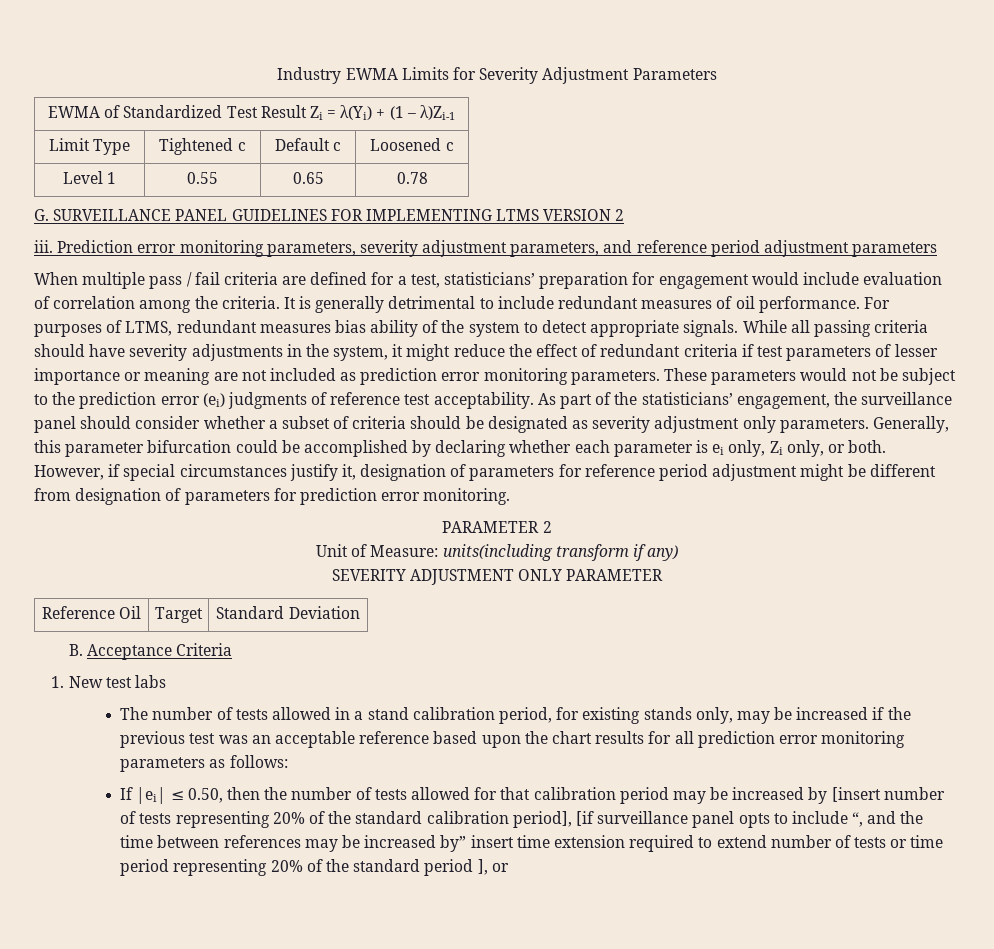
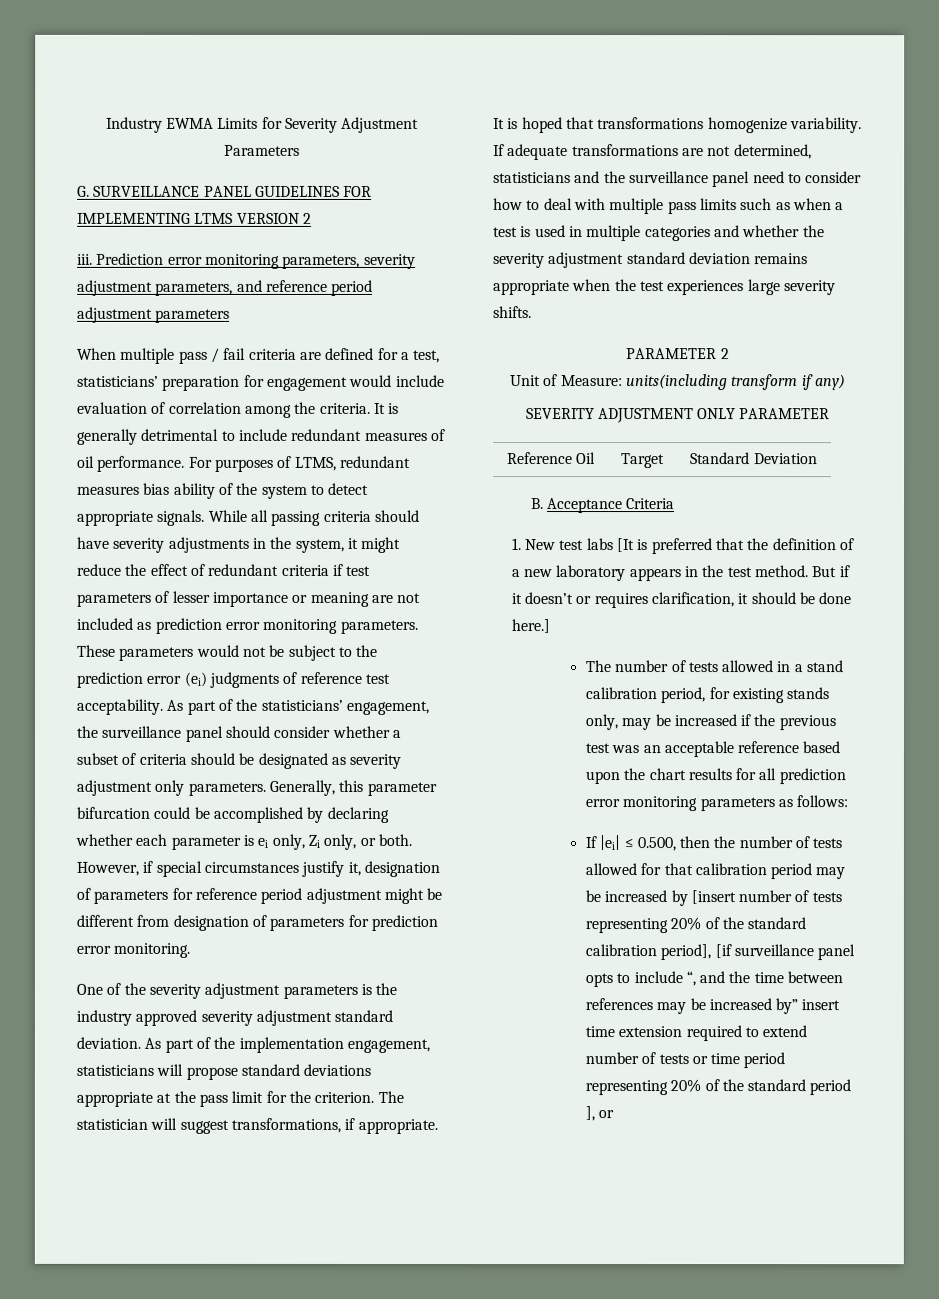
[47,105,456,120] [48,138,131,155] [159,138,246,155] [274,138,342,151] [370,138,454,151] [62,171,117,184] [187,172,218,184] [292,172,324,184] [396,172,428,184] // EWMA of Standardized Test Result Zi = λ(Yi) + (1 – λ)Zi-1 // Limit Type | Tightened c | Default c | Loosened c // Level 1 | 0.55 | 0.65 | 0.78 -> (300, 150) none
(511, 496) none -> [76,982,398,999] [76,1009,394,1026] [76,1036,430,1053] [76,1063,372,1080] [76,1090,404,1107] [76,1117,438,1134] [493,117,862,134] [493,144,812,161] [493,171,863,188] [493,198,845,215] [493,225,825,242] [493,252,809,269] [493,279,836,296] [493,306,532,319] // One of the severity adjustment parameters is the industry approved severity adjustment standard deviation. As part of the implementation engagement, statisticians will propose standard deviations appropriate at the pass limit for the criterion. The statistician will suggest transformations, if appropriate. It is hoped that transformations homogenize variability. If adequate transformations are not determined, statisticians and the surveillance panel need to consider how to deal with multiple pass limits such as when a test is used in multiple categories and whether the severity adjustment standard deviation remains appropriate when the test experiences large severity shifts.
(166, 681) none -> [617,538,856,555] [511,565,851,582] [511,592,853,609] [511,619,551,634] [It is preferred that the definition of a new laboratory appears in the test method. But if it doesn’t or requires clarification, it should be done here.]
[187,788,223,803] 0.50, -> [636,837,676,852] 0.500,

